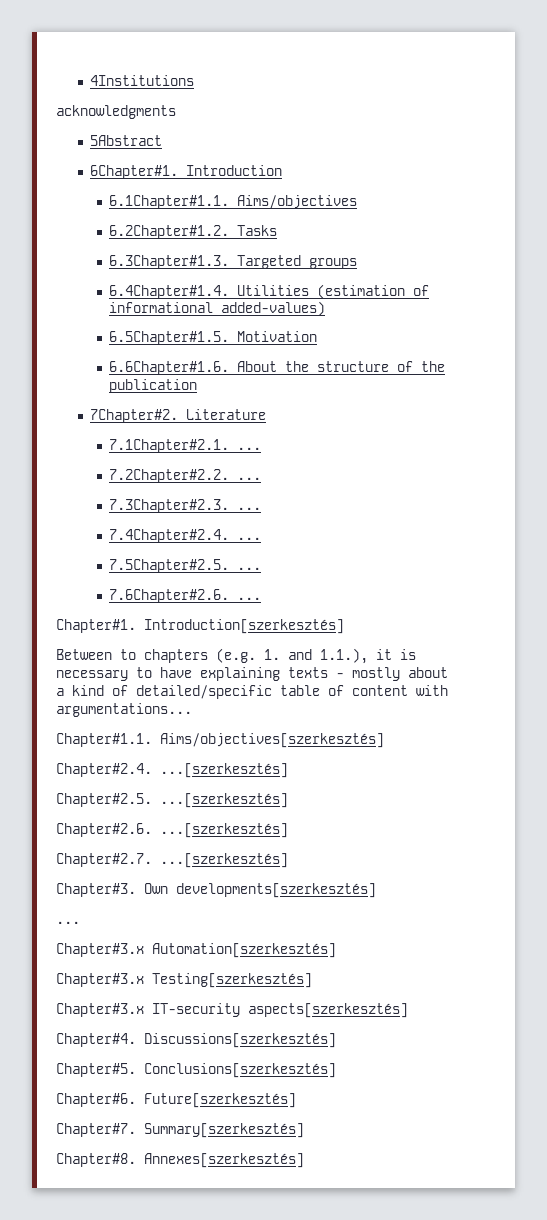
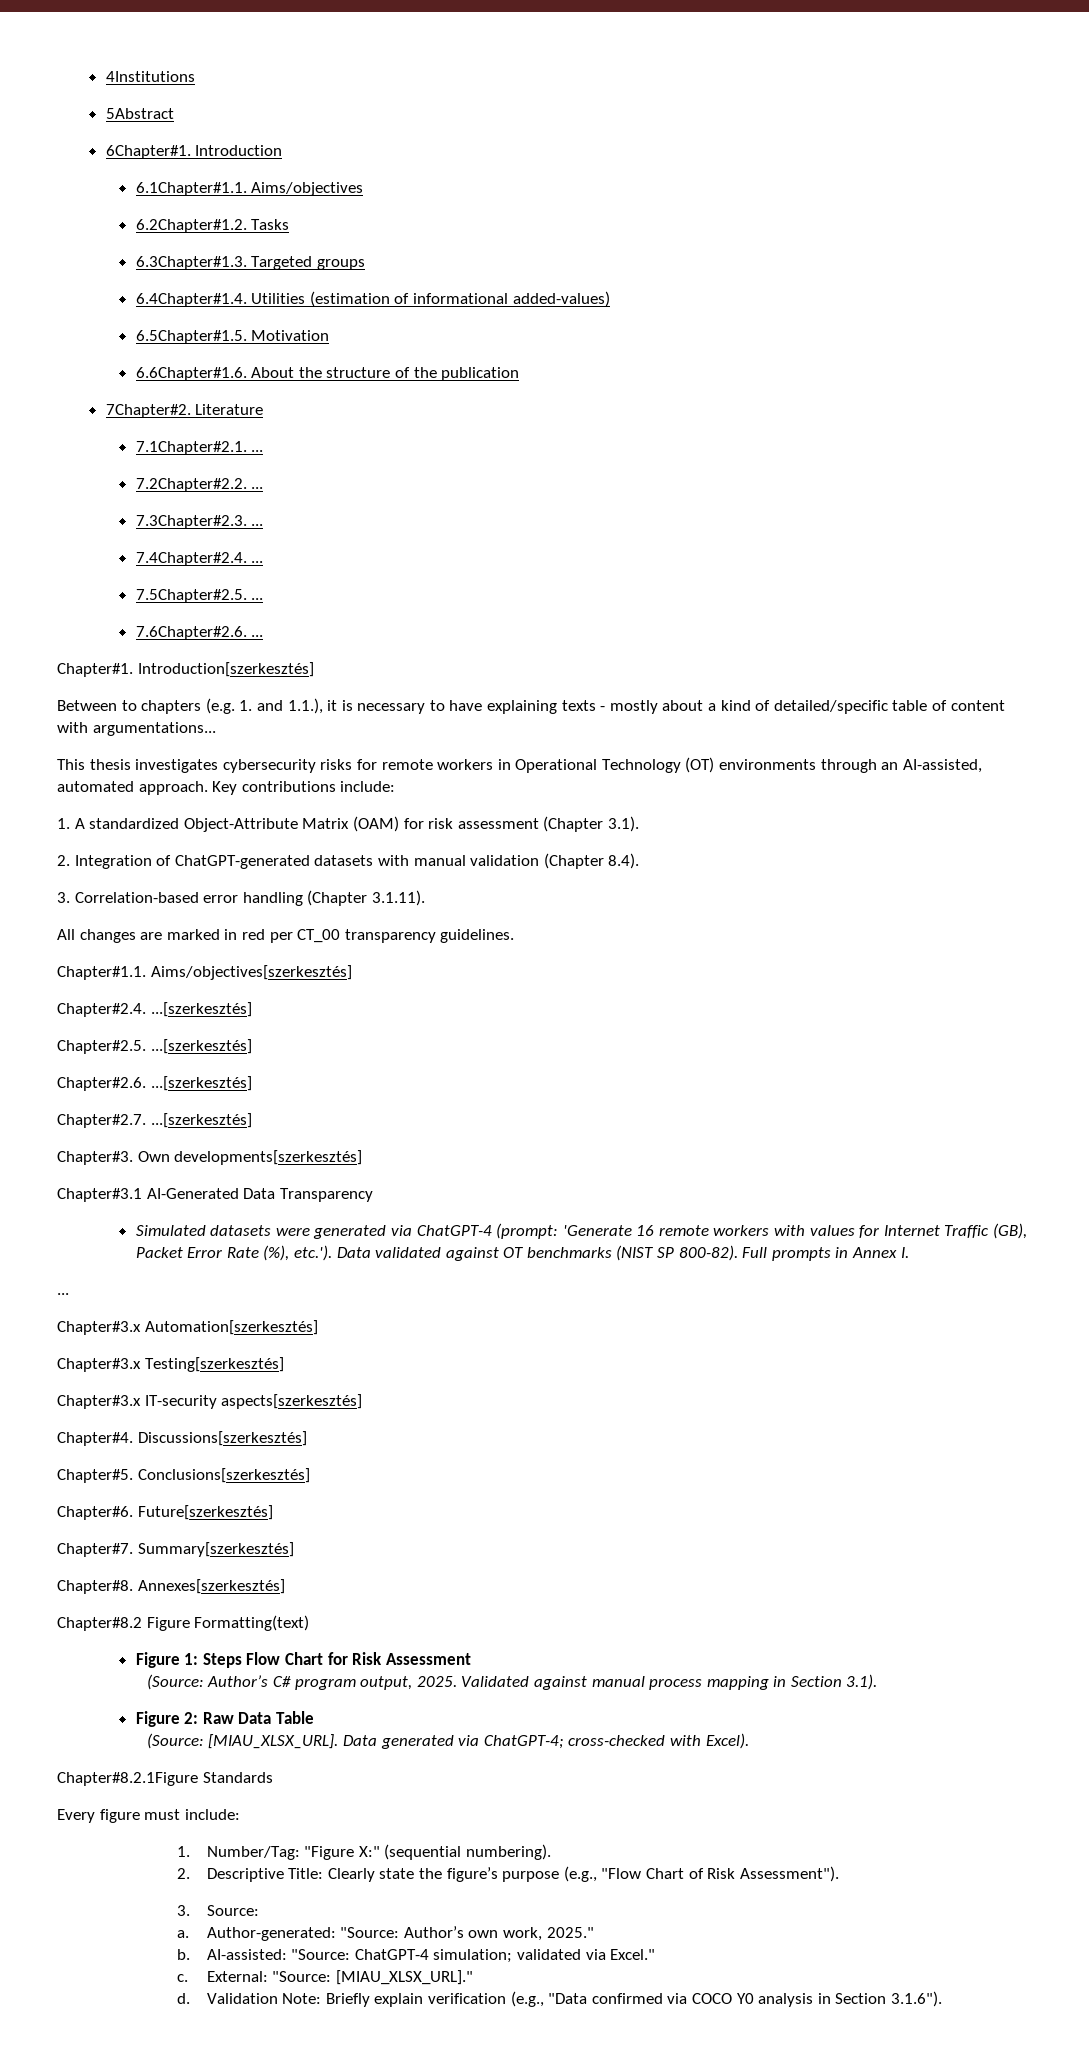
[56,105,176,119] // acknowledgments -> (195, 76) none
(192, 710) none -> [57,757,982,773] [57,781,396,795] [57,816,639,832] [57,853,640,869] [57,890,425,906] [57,929,515,943] // This thesis investigates cybersecurity risks for remote workers in Operational Technology (OT) environments through an AI-assisted, automated approach. Key contributions include: // 1. A standardized Object-Attribute Matrix (OAM) for risk assessment (Chapter 3.1). // 2. Integration of ChatGPT-generated datasets with manual validation (Chapter 8.4). // 3. Correlation-based error handling (Chapter 3.1.11). // All changes are marked in red per CT_00 transparency guidelines.
(376, 890) none -> [57,1188,373,1202] [135,1223,1028,1239] [135,1245,909,1261] // Chapter#3.1 AI-Generated Data Transparency // Simulated datasets were generated via ChatGPT-4 (prompt: 'Generate 16 remote workers with values for Internet Traffic (GB), Packet Error Rate (%), etc.'). Data validated against OT benchmarks (NIST SP 800-82). Full prompts in Annex I.
(304, 1160) none -> [57,1615,310,1631] [135,1652,471,1668] [146,1674,878,1690] [135,1711,314,1727] [146,1733,749,1749] [57,1772,273,1786] [57,1809,240,1823] [176,1844,552,1860] [176,1866,839,1882] [176,1905,259,1916] [176,1926,594,1941] [176,1949,656,1963] [176,1970,473,1985] [176,1991,942,2007] // Chapter#8.2 Figure Formatting(text) // Figure 1: Steps Flow Chart for Risk Assessment // (Source: Author’s C# program output, 2025. Validated against manual process mapping in Section 3.1). // Figure 2: Raw Data Table // (Source: [MIAU_XLSX_URL]. Data generated via ChatGPT-4; cross-checked with Excel). // Chapter#8.2.1Figure Standards // Every figure must include: // 1. Number/Tag: "Figure X:" (sequential numbering). // 2. Descriptive Title: Clearly state the figure’s purpose (e.g., "Flow Chart of Risk Assessment"). // 3. Source: // a. Author-generated: "Source: Author’s own work, 2025." // b. AI-assisted: "Source: ChatGPT-4 simulation; validated via Excel." // c. External: "Source: [MIAU_XLSX_URL]." // d. Validation Note: Briefly explain verification (e.g., "Data confirmed via COCO Y0 analysis in Section 3.1.6").

